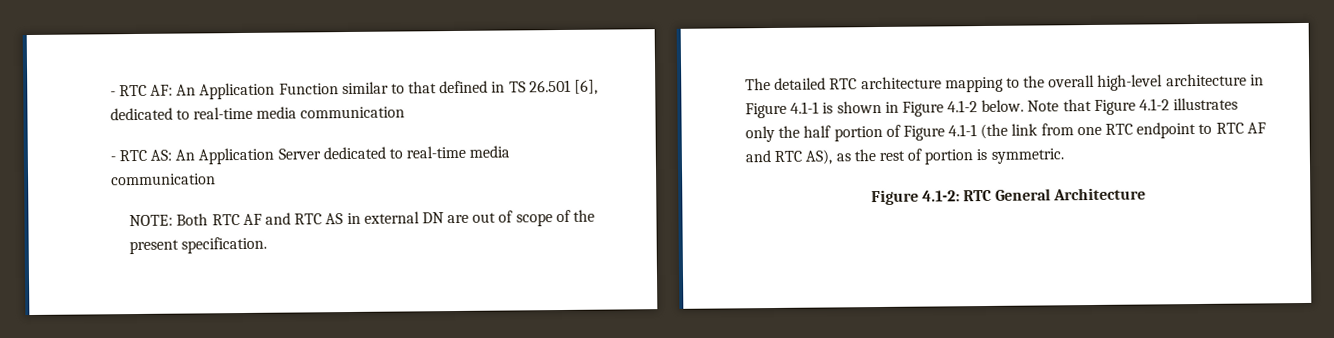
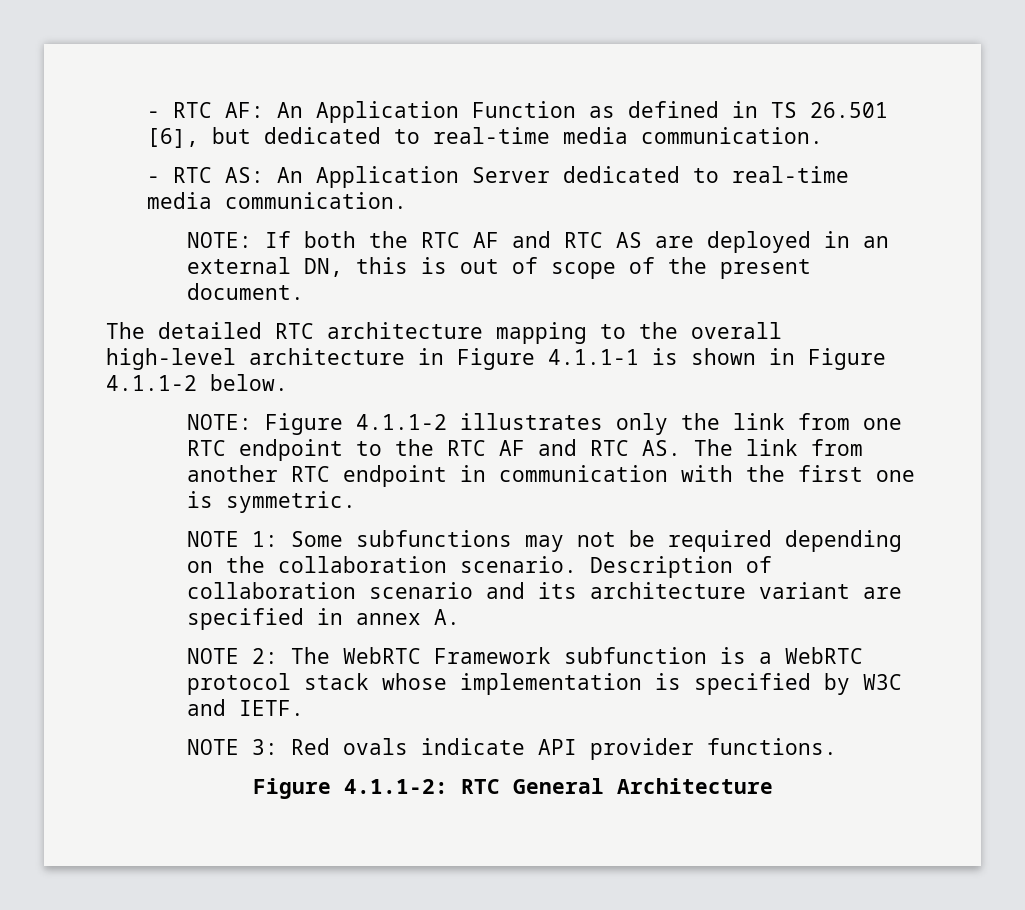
[341,81,438,95] similar to that -> [588,106,615,118] as
[109,106,406,121] dedicated to real-time media communication -> [211,127,823,144] but dedicated to real-time media communication.
[110,173,216,186] [129,213,209,227] communication // NOTE: Both -> [224,192,407,209] [187,231,409,248] communication. // NOTE: If both the
[346,211,470,225] in external DN are -> [655,231,890,253] [187,257,448,277] are deployed in an external DN, this is
[181,236,268,254] specification. -> [187,283,305,300] document.
[790,101,820,114] 4.1-1 -> [548,349,639,365] 4.1.1-1
[947,100,979,113] 4.1-2 -> [106,375,197,391] 4.1.1-2
[1027,97,1239,115] [745,123,1009,143] Note that Figure 4.1-2 illustrates only the half portion of Figure 4.1-1 (the -> [187,413,721,435] // NOTE: Figure 4.1.1-2 illustrates only the
[1215,122,1266,134] [745,148,1064,165] [870,189,960,206] RTC AF and RTC AS), as the rest of portion is symmetric. // Figure 4.1-2: -> [395,439,864,456] [187,465,916,487] [187,491,357,513] [187,530,903,552] [187,556,773,578] [187,582,903,599] [187,608,461,630] [187,647,864,664] [187,673,903,695] [187,699,305,716] [187,738,838,760] [252,778,448,799] the RTC AF and RTC AS. The link from another RTC endpoint in communication with the first one is symmetric. // NOTE 1: Some subfunctions may not be required depending on the collaboration scenario. Description of collaboration scenario and its architecture variant are specified in annex A. // NOTE 2: The WebRTC Framework subfunction is a WebRTC protocol stack whose implementation is specified by W3C and IETF. // NOTE 3: Red ovals indicate API provider functions. // Figure 4.1.1-2:

